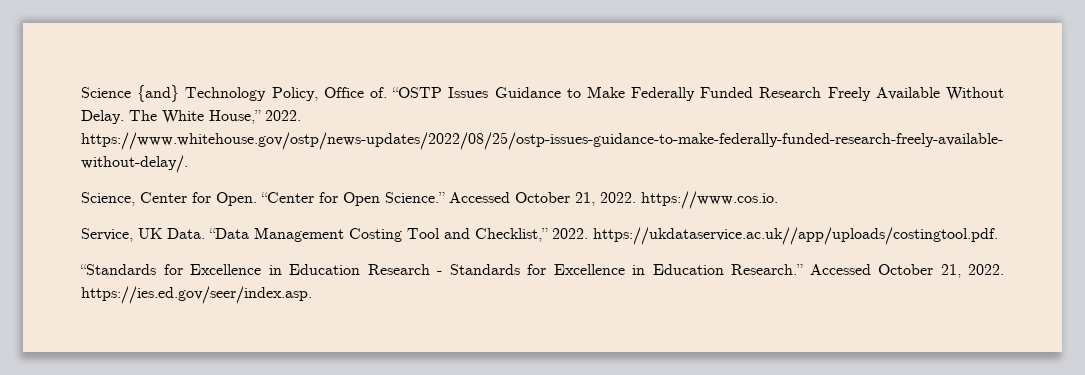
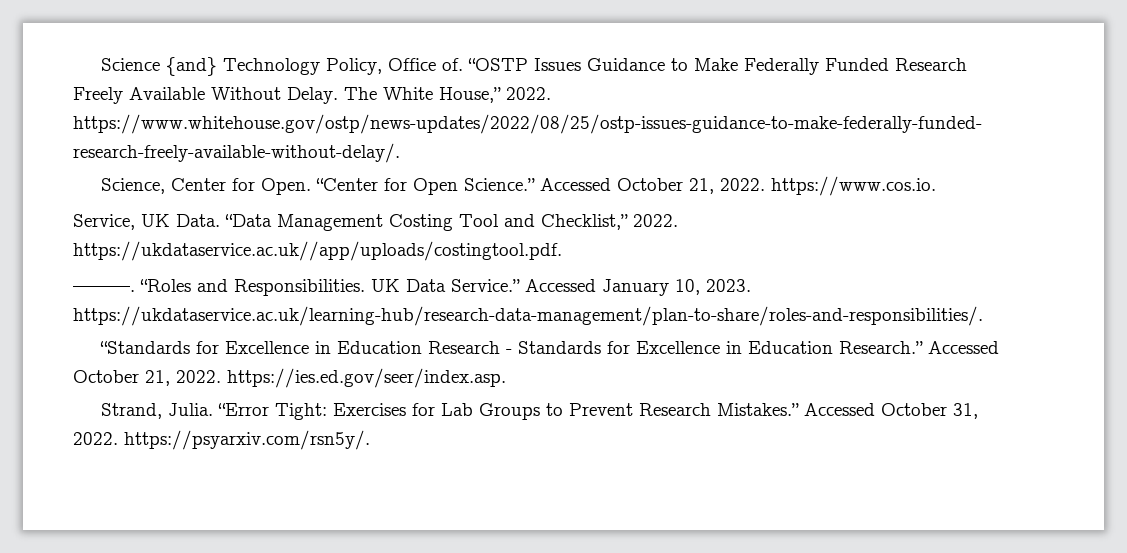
(998, 236) none -> [73,279,751,296] [73,306,983,326] // ———. “Roles and Responsibilities. UK Data Service.” Accessed January 10, 2023. https://ukdataservice.ac.uk/learning-hub/research-data-management/plan-to-share/roles-and-responsibilities/.
(312, 295) none -> [101,403,979,420] [73,430,370,450] // Strand, Julia. “Error Tight: Exercises for Lab Groups to Prevent Research Mistakes.” Accessed October 31, 2022. https://psyarxiv.com/rsn5y/.

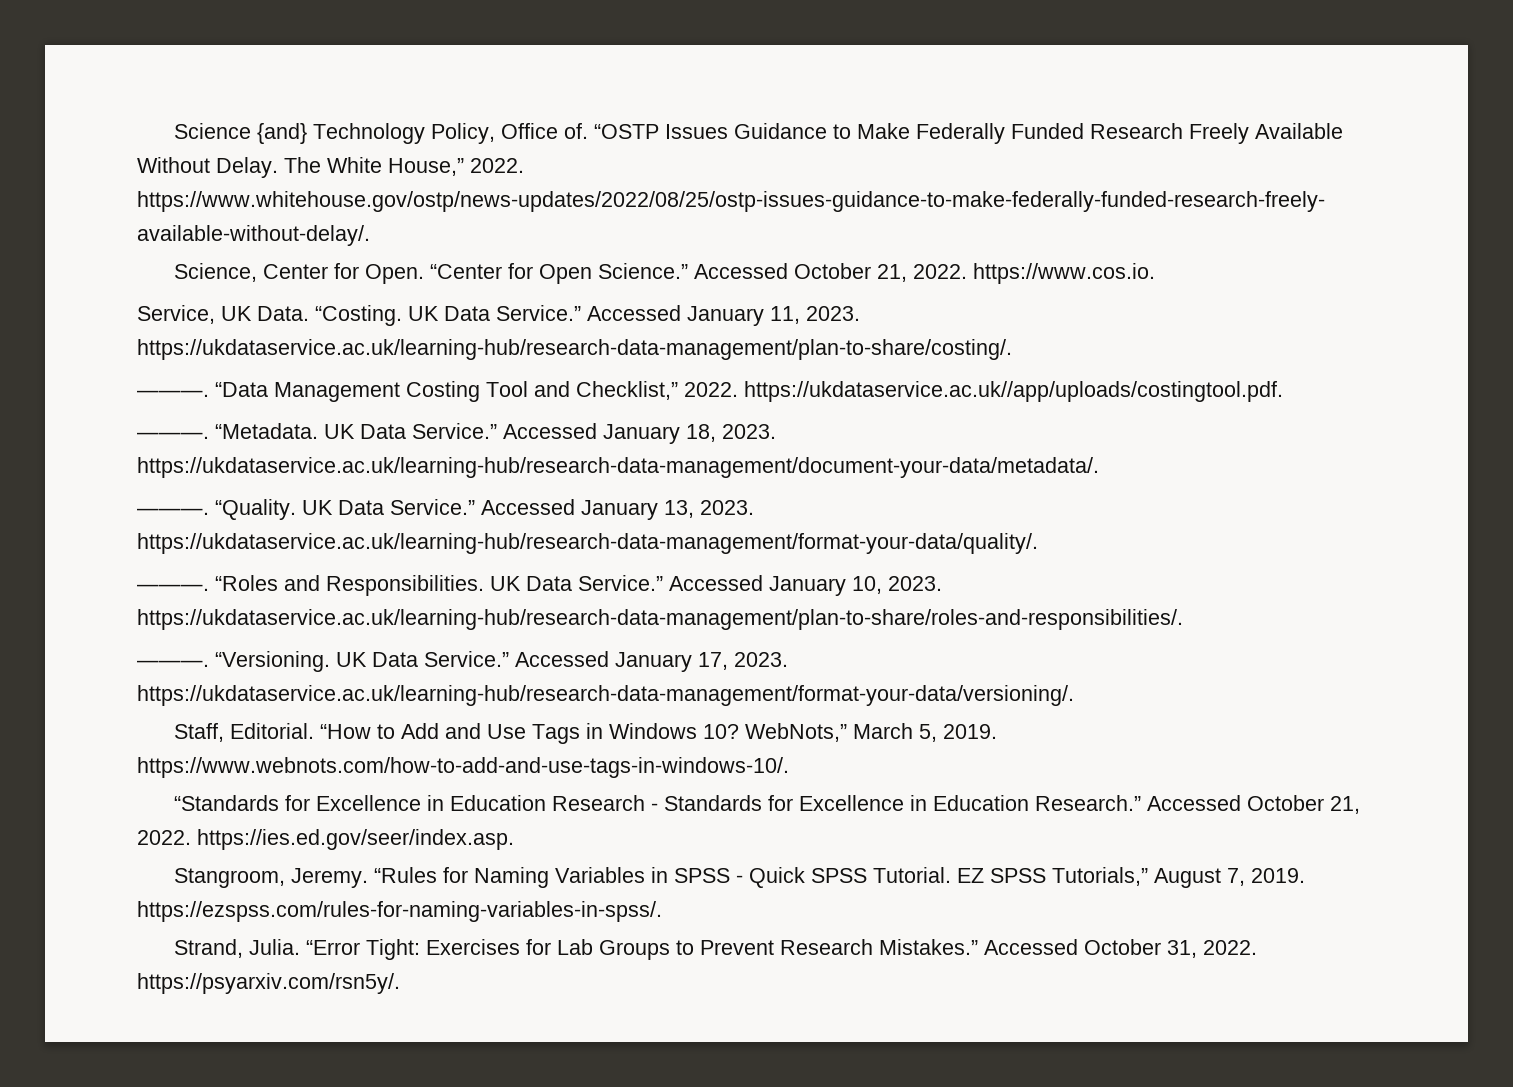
(220, 220) none -> [315,305,860,326] [137,339,1012,360] [137,390,209,397] “Costing. UK Data Service.” Accessed January 11, 2023. https://ukdataservice.ac.uk/learning-hub/research-data-management/plan-to-share/costing/. // ———.
(562, 251) none -> [137,423,776,444] [137,457,1099,478] [137,499,754,520] [137,533,1038,554] // ———. “Metadata. UK Data Service.” Accessed January 18, 2023. https://ukdataservice.ac.uk/learning-hub/research-data-management/document-your-data/metadata/. // ———. “Quality. UK Data Service.” Accessed January 13, 2023. https://ukdataservice.ac.uk/learning-hub/research-data-management/format-your-data/quality/.
(983, 316) none -> [137,651,788,672] [137,685,1074,706] [173,723,997,744] [137,757,789,778] // ———. “Versioning. UK Data Service.” Accessed January 17, 2023. https://ukdataservice.ac.uk/learning-hub/research-data-management/format-your-data/versioning/. // Staff, Editorial. “How to Add and Use Tags in Windows 10? WebNots,” March 5, 2019. https://www.webnots.com/how-to-add-and-use-tags-in-windows-10/.
(506, 378) none -> [173,867,1305,888] [137,901,662,922] // Stangroom, Jeremy. “Rules for Naming Variables in SPSS - Quick SPSS Tutorial. EZ SPSS Tutorials,” August 7, 2019. https://ezspss.com/rules-for-naming-variables-in-spss/.

